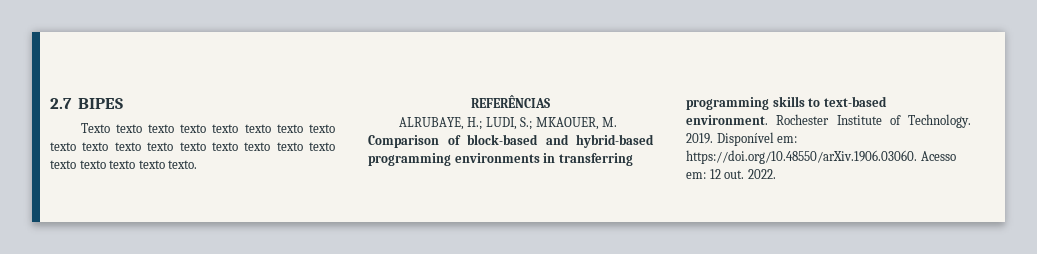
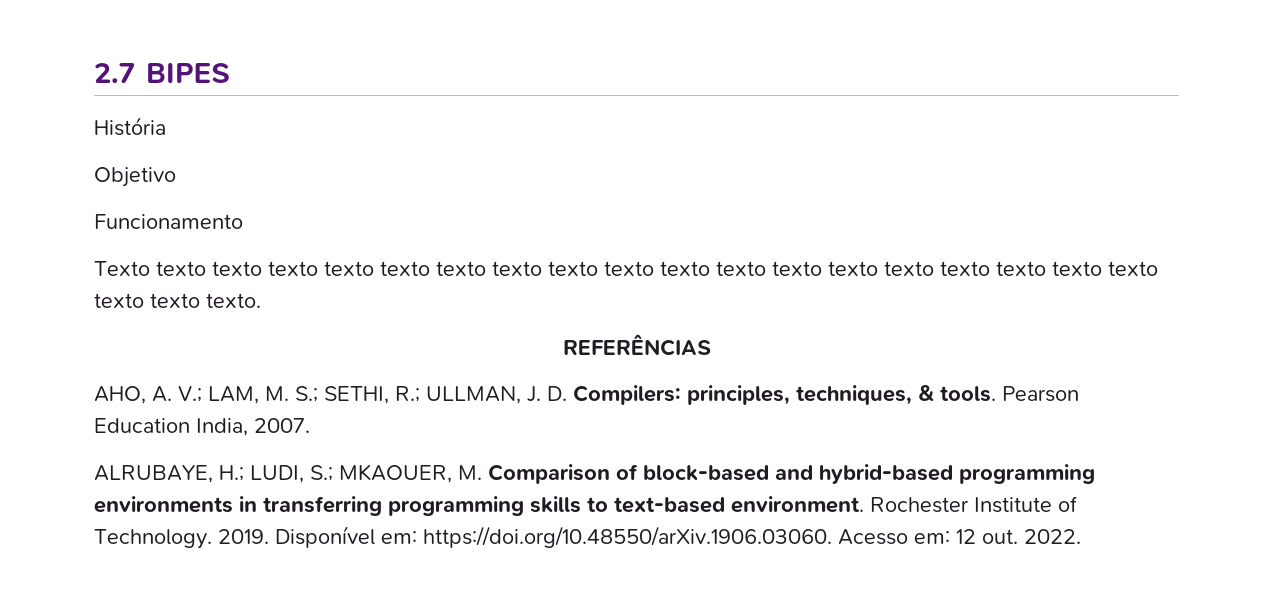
(123, 103) none -> [94,117,166,136] [94,167,176,187] [94,214,243,229] // História // Objetivo // Funcionamento
(550, 101) none -> [94,385,1079,405] [94,418,310,436] // AHO, A. V.; LAM, M. S.; SETHI, R.; ULLMAN, J. D. Compilers: principles, techniques, & tools. Pearson Education India, 2007.

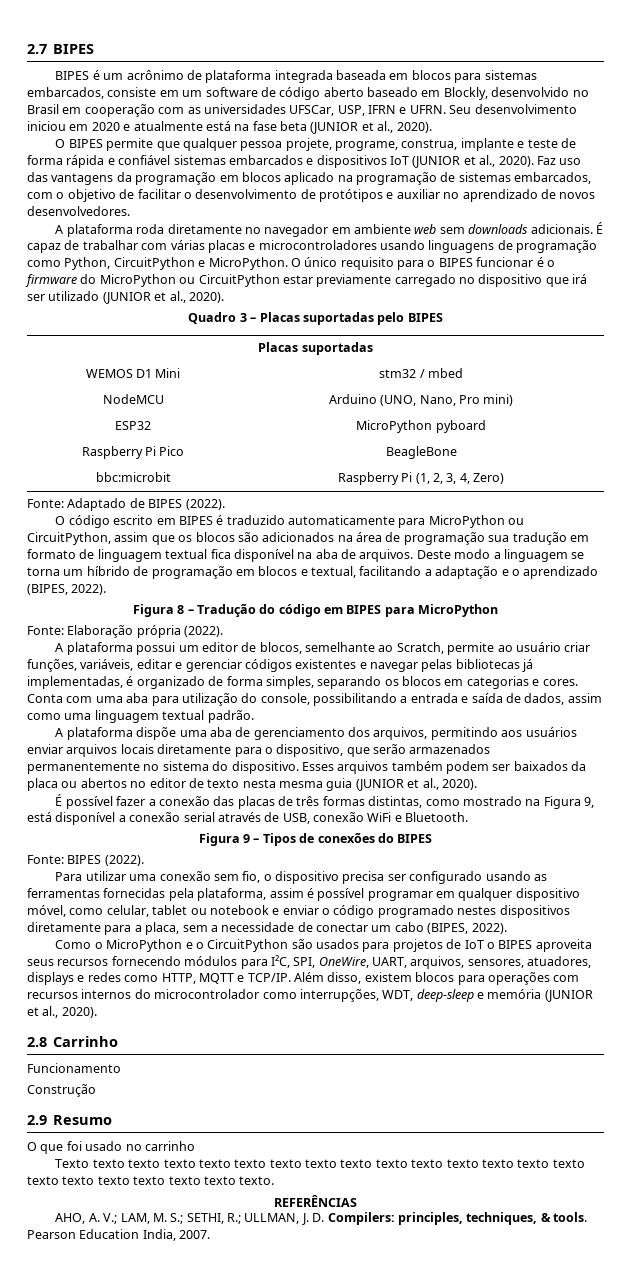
[94,117,166,136] [94,167,176,187] [94,214,243,229] História // Objetivo // Funcionamento -> [55,70,537,83] [27,87,589,100] [27,104,577,117] [27,121,432,134] [55,138,576,151] [27,155,582,168] [27,172,592,185] [27,189,596,202] [27,206,130,216] [55,222,603,237] [27,240,598,253] [27,257,555,270] [25,274,588,287] [27,291,224,304] [188,312,443,325] [258,342,373,355] [85,368,181,378] [379,368,463,378] [102,394,164,404] [328,394,514,406] [115,421,151,430] [356,420,486,433] [81,446,185,459] [385,446,457,459] [95,472,171,482] [337,472,505,485] [27,498,225,511] [55,515,525,528] [27,532,589,545] [27,549,585,562] [27,566,599,579] [27,584,107,595] [132,604,499,618] [27,625,224,638] [55,642,591,655] [27,659,534,672] [27,676,578,689] [27,693,602,706] [27,710,254,723] [55,727,577,740] [27,744,491,757] [27,761,587,774] [27,778,477,791] [55,794,595,809] [27,812,469,825] [198,833,433,846] [27,855,144,866] [55,871,547,884] [27,888,580,901] [27,905,570,918] [27,922,507,935] [55,939,592,952] [27,955,592,969] [27,972,580,985] [27,989,593,1002] [27,1006,97,1018] [27,1036,119,1047] [27,1063,121,1073] [27,1084,96,1097] [27,1115,113,1125] [27,1141,195,1154] BIPES é um acrônimo de plataforma integrada baseada em blocos para sistemas embarcados, consiste em um software de código aberto baseado em Blockly, desenvolvido no Brasil em cooperação com as universidades UFSCar, USP, IFRN e UFRN. Seu desenvolvimento iniciou em 2020 e atualmente está na fase beta (JUNIOR et al., 2020). // O BIPES permite que qualquer pessoa projete, programe, construa, implante e teste de forma rápida e confiável sistemas embarcados e dispositivos IoT (JUNIOR et al., 2020). Faz uso das vantagens da programação em blocos aplicado na programação de sistemas embarcados, com o objetivo de facilitar o desenvolvimento de protótipos e auxiliar no aprendizado de novos desenvolvedores. // A plataforma roda diretamente no navegador em ambiente web sem downloads adicionais. É capaz de trabalhar com várias placas e microcontroladores usando linguagens de programação como Python, CircuitPython e MicroPython. O único requisito para o BIPES funcionar é o firmware do MicroPython ou CircuitPython estar previamente carregado no dispositivo que irá ser utilizado (JUNIOR et al., 2020). // Quadro 3 – Placas suportadas pelo BIPES // Placas suportadas // WEMOS D1 Mini | stm32 / mbed // NodeMCU | Arduino (UNO, Nano, Pro mini) // ESP32 | MicroPython pyboard // Raspberry Pi Pico | BeagleBone // bbc:microbit | Raspberry Pi (1, 2, 3, 4, Zero) // Fonte: Adaptado de BIPES (2022). // O código escrito em BIPES é traduzido automaticamente para MicroPython ou CircuitPython, assim que os blocos são adicionados na área de programação sua tradução em formato de linguagem textual fica disponível na aba de arquivos. Deste modo a linguagem se torna um híbrido de programação em blocos e textual, facilitando a adaptação e o aprendizado (BIPES, 2022). // Figura 8 – Tradução do código em BIPES para MicroPython // Fonte: Elaboração própria (2022). // A plataforma possui um editor de blocos, semelhante ao Scratch, permite ao usuário criar funções, variáveis, editar e gerenciar códigos existentes e navegar pelas bibliotecas já implementadas, é organizado de forma simples, separando os blocos em categorias e cores. Conta com uma aba para utilização do console, possibilitando a entrada e saída de dados, assim como uma linguagem textual padrão. // A plataforma dispõe uma aba de gerenciamento dos arquivos, permitindo aos usuários enviar arquivos locais diretamente para o dispositivo, que serão armazenados permanentemente no sistema do dispositivo. Esses arquivos também podem ser baixados da placa ou abertos no editor de texto nesta mesma guia (JUNIOR et al., 2020). // É possível fazer a conexão das placas de três formas distintas, como mostrado na Figura 9, está disponível a conexão serial através de USB, conexão WiFi e Bluetooth. // Figura 9 – Tipos de conexões do BIPES // Fonte: BIPES (2022). // Para utilizar uma conexão sem fio, o dispositivo precisa ser configurado usando as ferramentas fornecidas pela plataforma, assim é possível programar em qualquer dispositivo móvel, como celular, tablet ou notebook e enviar o código programado nestes dispositivos diretamente para a placa, sem a necessidade de conectar um cabo (BIPES, 2022). // Como o MicroPython e o CircuitPython são usados para projetos de IoT o BIPES aproveita seus recursos fornecendo módulos para I²C, SPI, OneWire, UART, arquivos, sensores, atuadores, displays e redes como HTTP, MQTT e TCP/IP. Além disso, existem blocos para operações com recursos internos do microcontrolador como interrupções, WDT, deep-sleep e memória (JUNIOR et al., 2020). // 2.8 Carrinho // Funcionamento // Construção // 2.9 Resumo // O que foi usado no carrinho
[94,464,1095,484] [94,496,1077,516] [94,526,1081,549] // ALRUBAYE, H.; LUDI, S.; MKAOUER, M. Comparison of block-based and hybrid-based programming environments in transferring programming skills to text-based environment. Rochester Institute of Technology. 2019. Disponível em: https://doi.org/10.48550/arXiv.1906.03060. Acesso em: 12 out. 2022. -> (211, 1234) none

